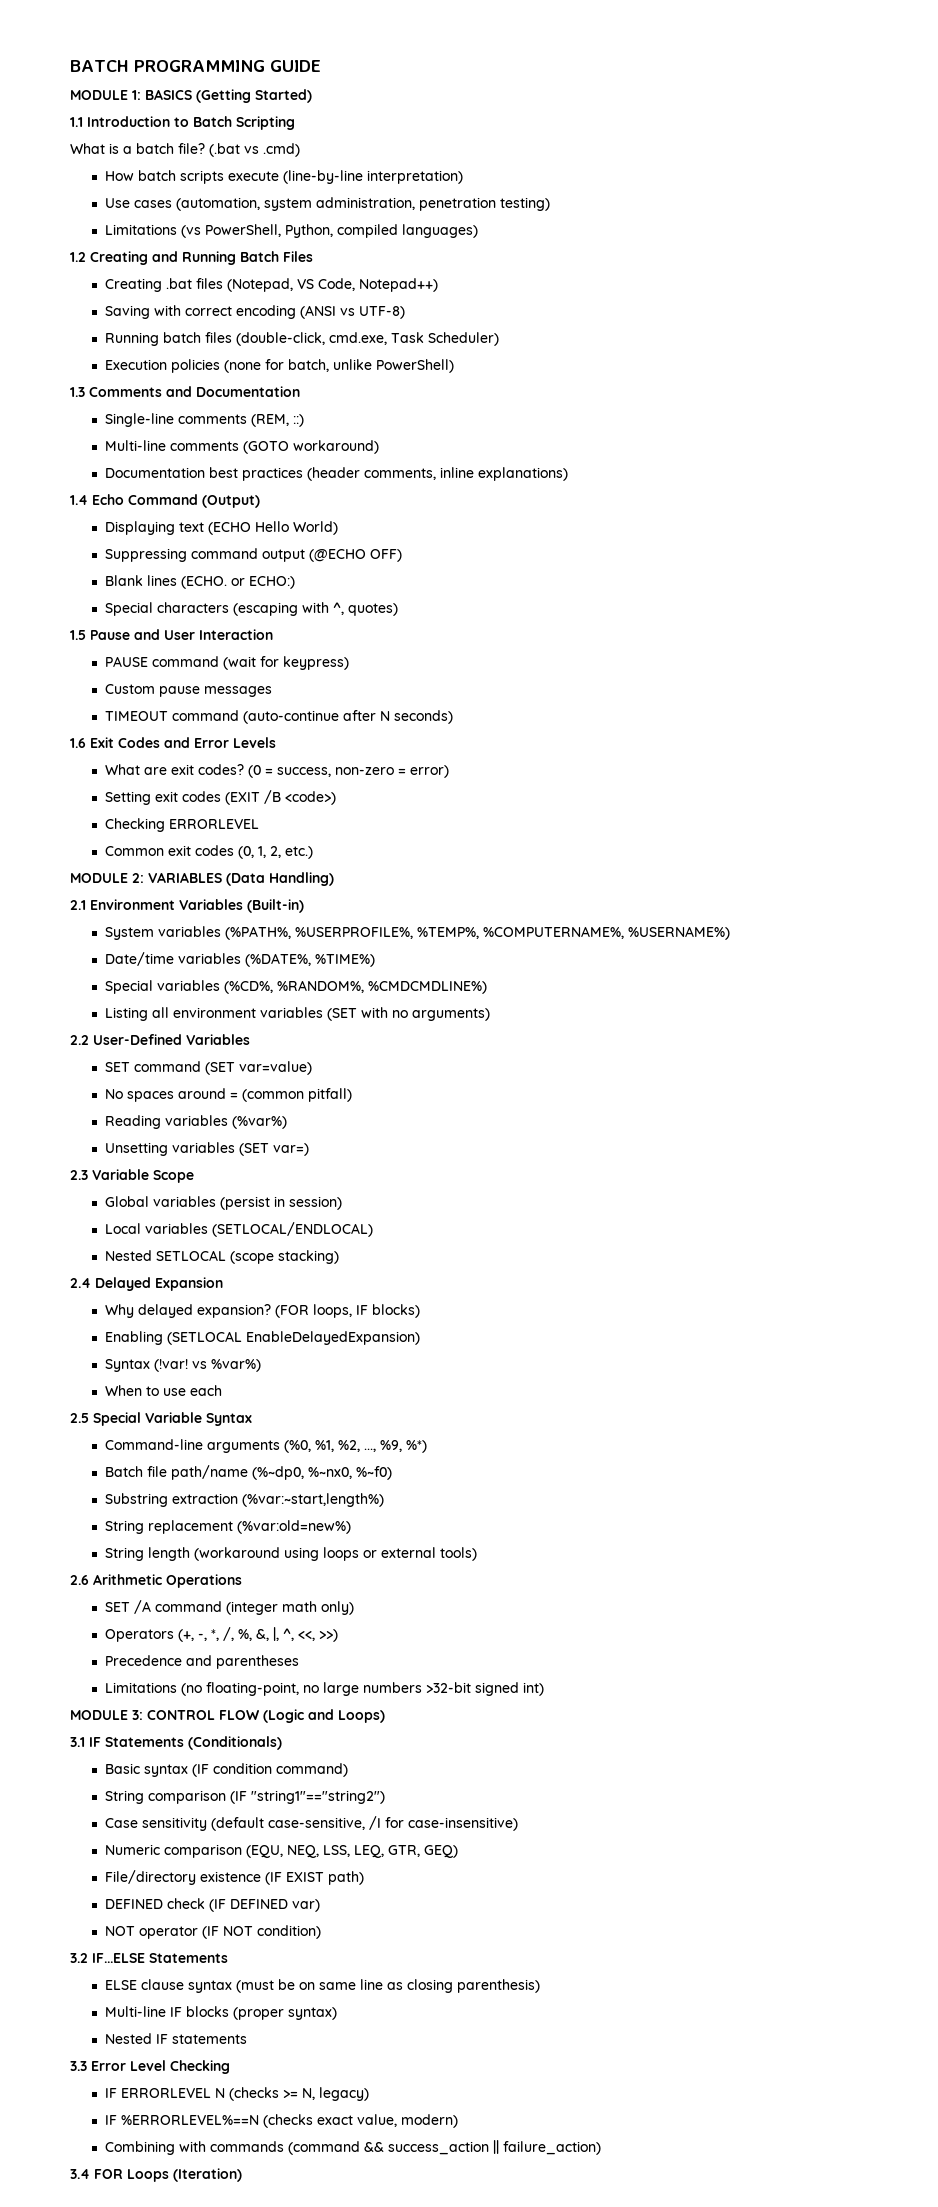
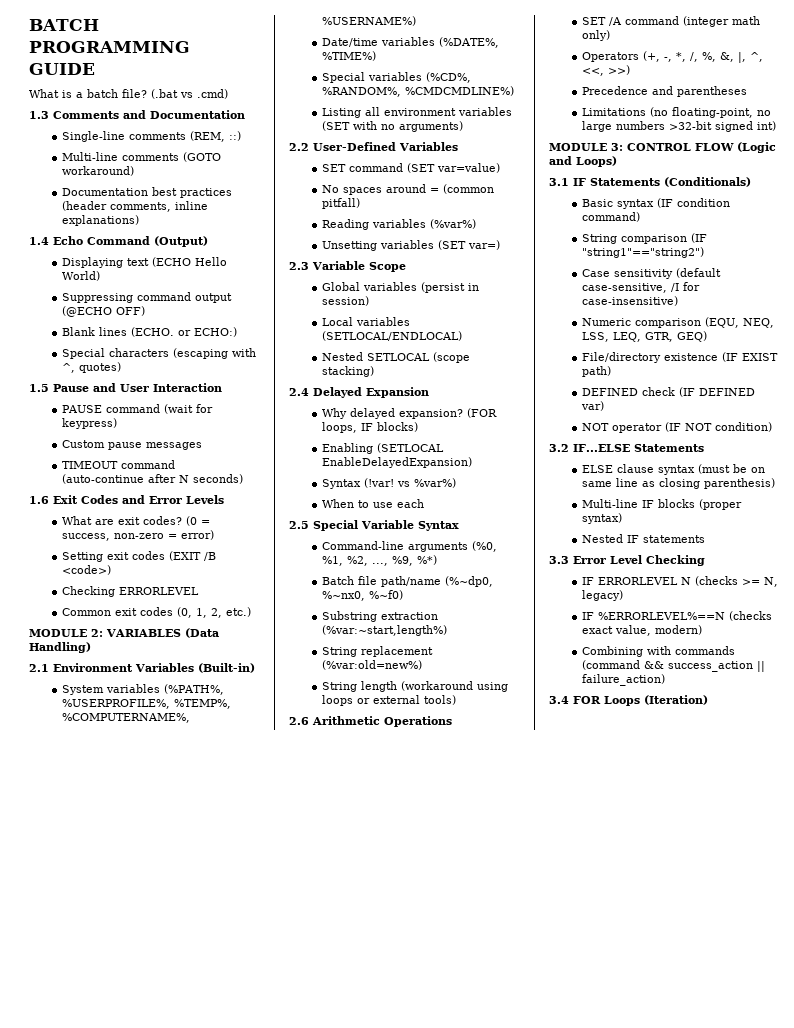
[70,89,312,103] [70,116,295,130] // MODULE 1: BASICS (Getting Started) // 1.1 Introduction to Batch Scripting -> (95, 69) none
[104,170,463,184] [104,197,550,211] [104,224,478,238] [70,251,313,265] [104,278,438,292] [104,305,405,319] [104,332,499,346] [104,359,454,373] // How batch scripts execute (line-by-line interpretation) // Use cases (automation, system administration, penetration testing) // Limitations (vs PowerShell, Python, compiled languages) // 1.2 Creating and Running Batch Files // Creating .bat files (Notepad, VS Code, Notepad++) // Saving with correct encoding (ANSI vs UTF-8) // Running batch files (double-click, cmd.exe, Task Scheduler) // Execution policies (none for batch, unlike PowerShell) -> (228, 94) none

